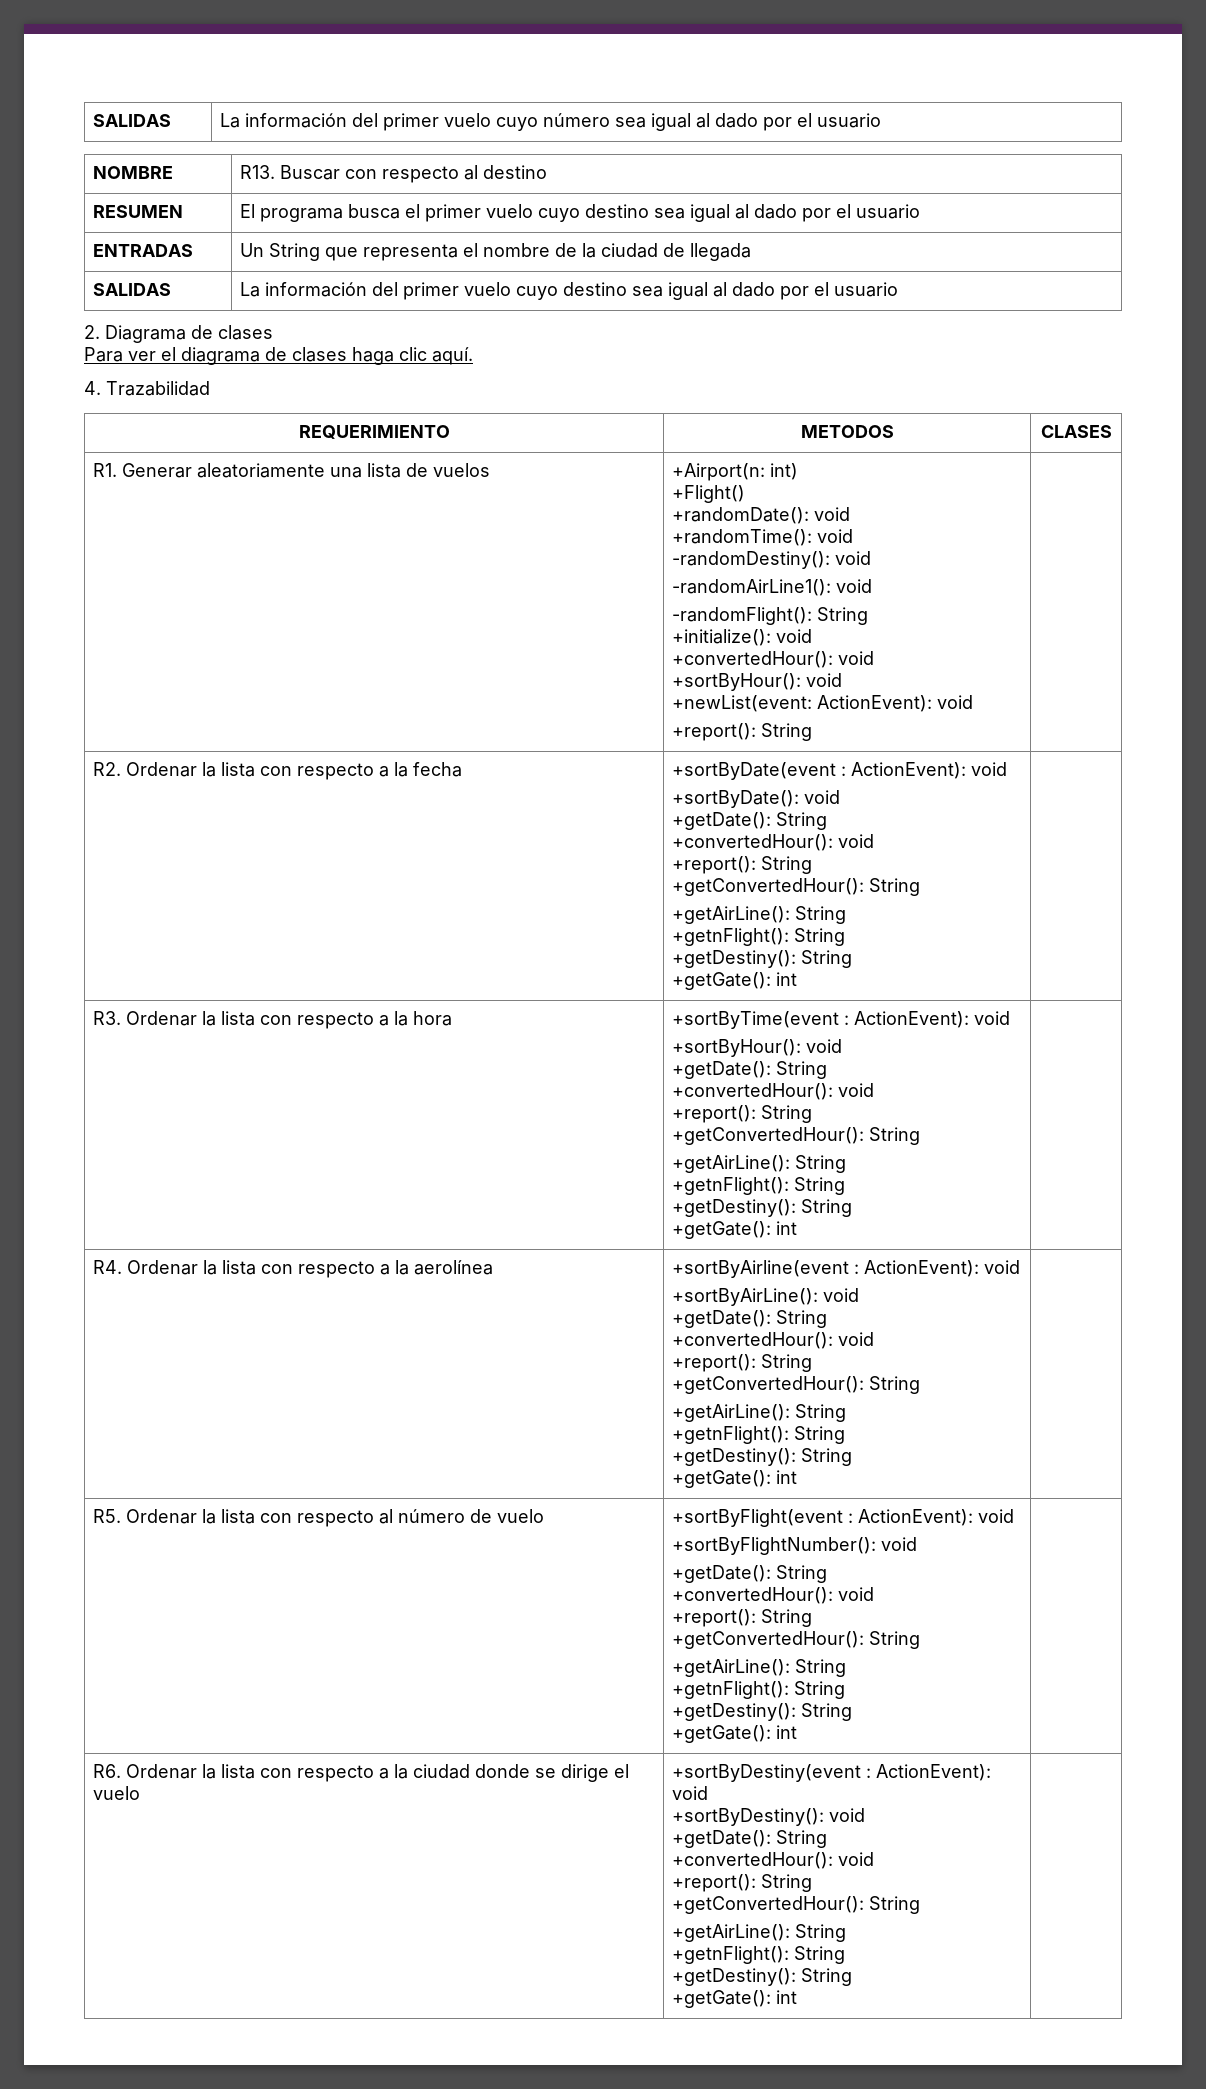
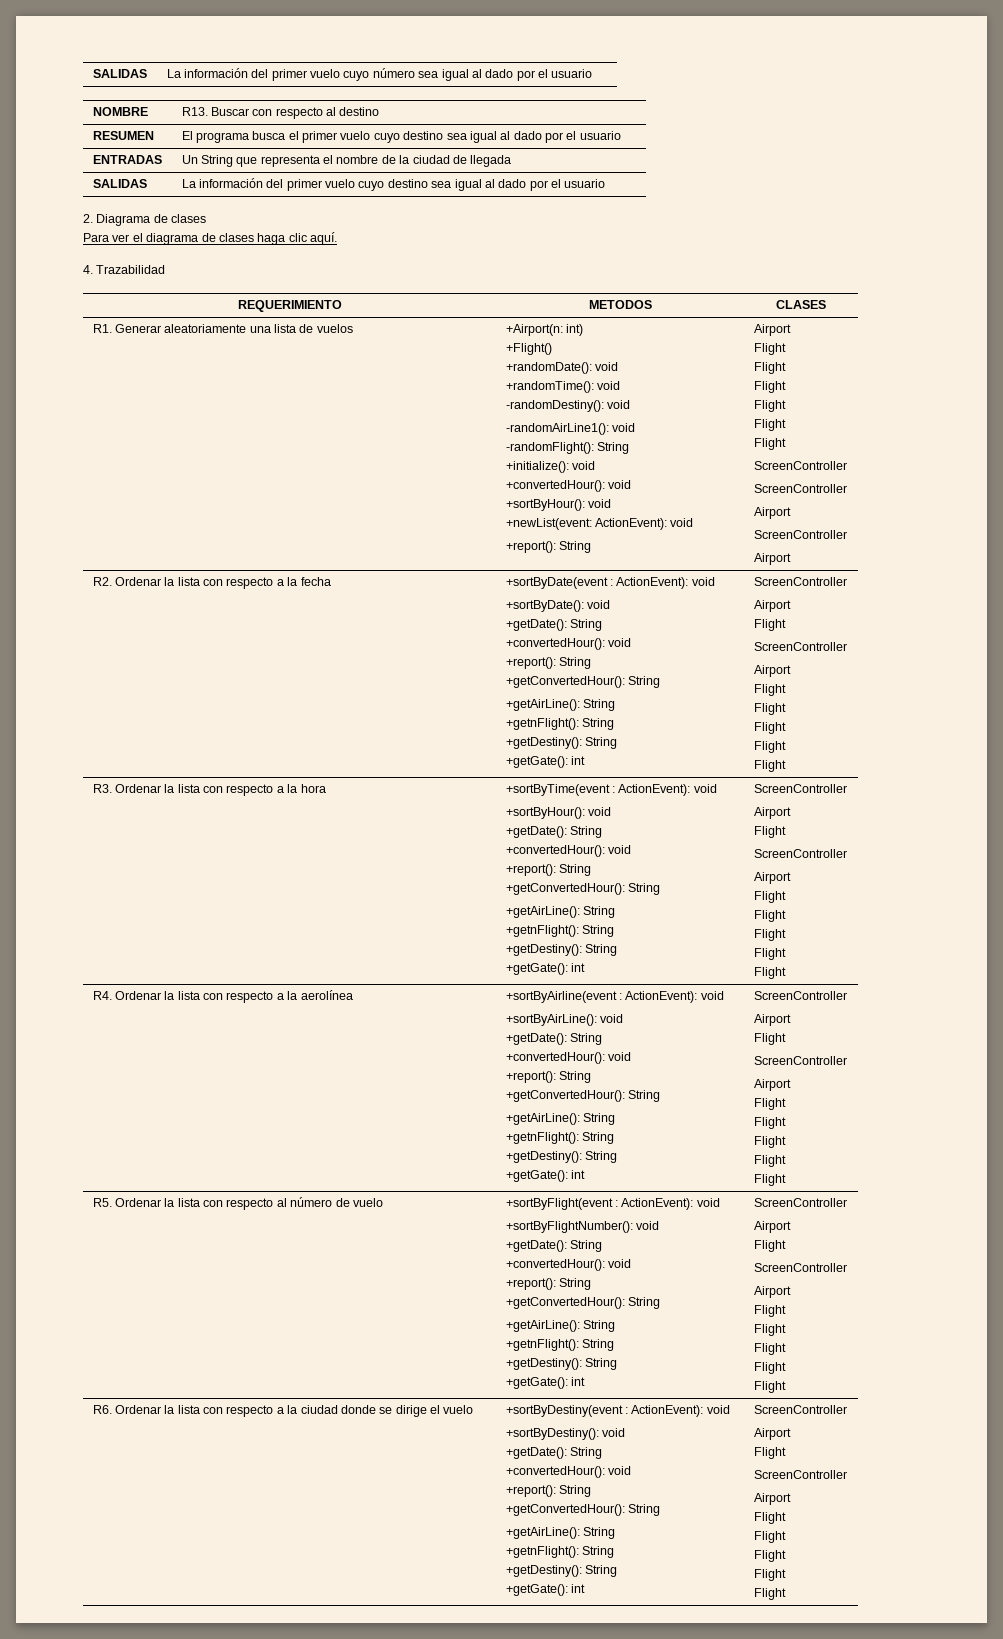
(813, 732) none -> [753,324,791,336] [753,343,786,355] [753,362,786,374] [753,381,786,393] [753,400,786,412] [753,419,786,431] [753,438,786,450] [753,461,847,470] [753,484,847,493] [753,507,791,519] [753,530,847,539] [753,553,791,565] Airport // Flight // Flight // Flight // Flight // Flight // Flight // ScreenController // ScreenController // Airport // ScreenController // Airport
(798, 979) none -> [753,577,847,586] [753,600,791,612] [753,619,786,631] [753,642,847,651] [753,665,791,677] [753,684,786,696] [753,703,786,715] [753,722,786,734] [753,741,786,753] [753,760,786,772] ScreenController // Airport // Flight // ScreenController // Airport // Flight // Flight // Flight // Flight // Flight
(798, 1228) none -> [753,784,847,793] [753,807,791,819] [753,826,786,838] [753,849,847,858] [753,872,791,884] [753,891,786,903] [753,910,786,922] [753,929,786,941] [753,948,786,960] [753,967,786,979] ScreenController // Airport // Flight // ScreenController // Airport // Flight // Flight // Flight // Flight // Flight
(798, 1477) none -> [753,991,847,1000] [753,1014,791,1026] [753,1033,786,1045] [753,1056,847,1065] [753,1079,791,1091] [753,1098,786,1110] [753,1117,786,1129] [753,1136,786,1148] [753,1155,786,1167] [753,1174,786,1186] ScreenController // Airport // Flight // ScreenController // Airport // Flight // Flight // Flight // Flight // Flight
(798, 1732) none -> [753,1198,847,1207] [753,1221,791,1233] [753,1240,786,1252] [753,1263,847,1272] [753,1286,791,1298] [753,1305,786,1317] [753,1324,786,1336] [753,1343,786,1355] [753,1362,786,1374] [753,1381,786,1393] ScreenController // Airport // Flight // ScreenController // Airport // Flight // Flight // Flight // Flight // Flight
(798, 1997) none -> [753,1405,847,1414] [753,1428,791,1440] [753,1447,786,1459] [753,1470,847,1479] [753,1493,791,1505] [753,1512,786,1524] [753,1531,786,1543] [753,1550,786,1562] [753,1569,786,1581] [753,1588,786,1600] ScreenController // Airport // Flight // ScreenController // Airport // Flight // Flight // Flight // Flight // Flight

